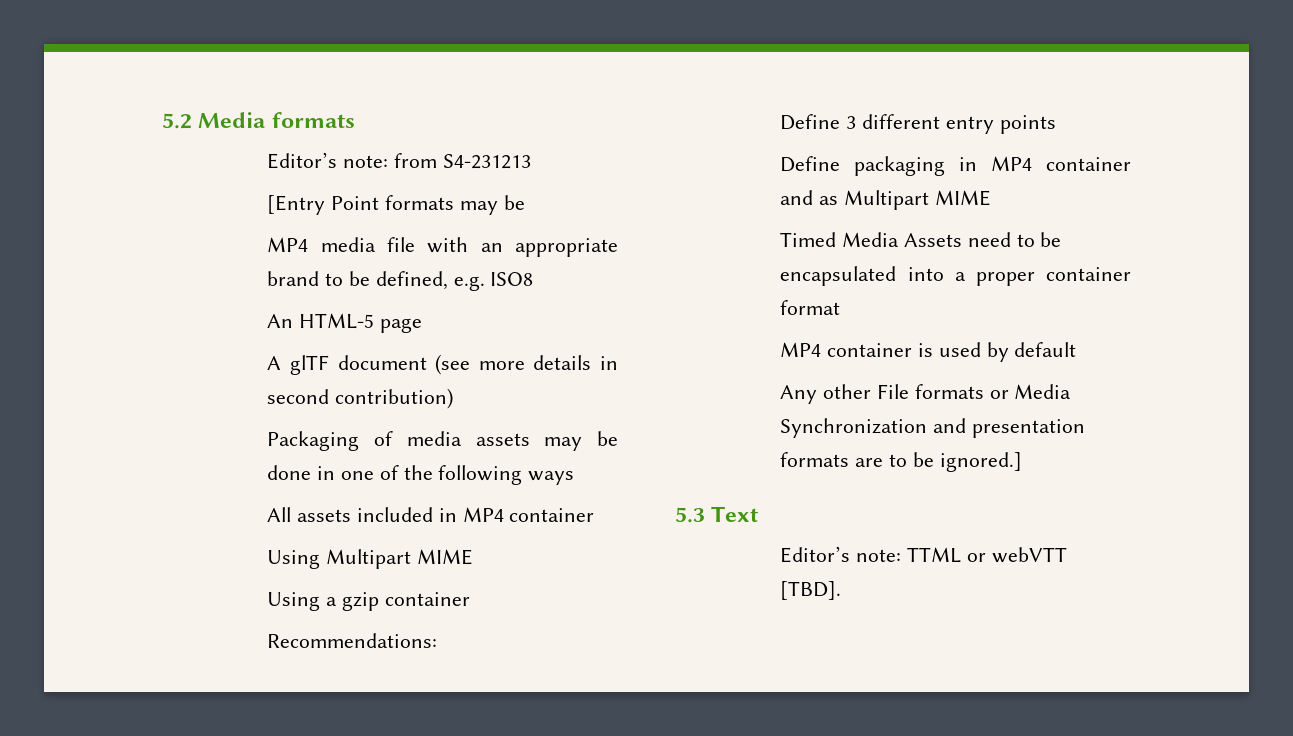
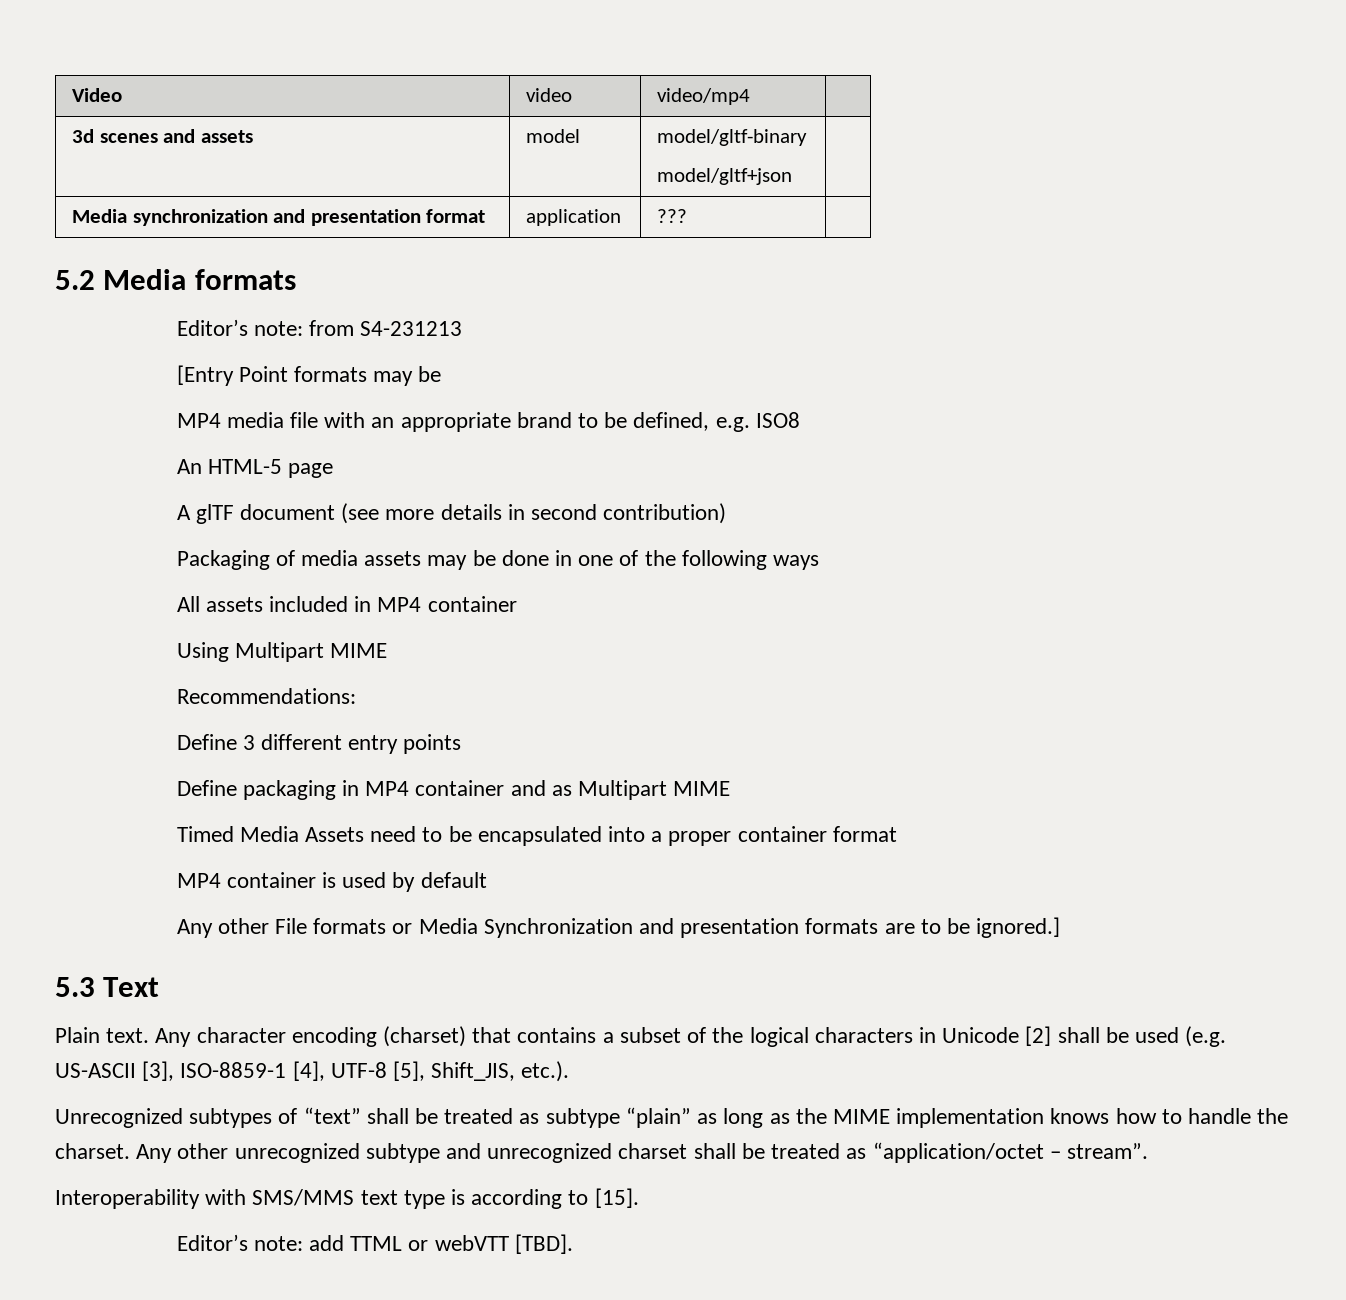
(162, 121) none -> [72,88,123,102] [526,88,573,102] [657,88,751,105] [72,129,253,143] [526,129,581,143] [657,129,808,146] [657,168,793,185] [72,209,486,226] [526,209,622,226] [657,209,688,223] Video | video | video/mp4 | // 3d scenes and assets | model | model/gltf-binary // model/gltf+json | // Media synchronization and presentation format | application | ??? | //
[267,592,470,611] // Using a gzip container -> (387, 650) none
[780,546,902,563] // Editor’s note: -> [55,1026,1227,1047] [55,1061,570,1082] [55,1107,1289,1128] [55,1142,1148,1163] [55,1188,639,1209] [176,1234,344,1251] // Plain text. Any character encoding (charset) that contains a subset of the logical characters in Unicode [2] shall be used (e.g. US-ASCII [3], ISO-8859-1 [4], UTF-8 [5], Shift_JIS, etc.). // Unrecognized subtypes of “text” shall be treated as subtype “plain” as long as the MIME implementation knows how to handle the charset. Any other unrecognized subtype and unrecognized charset shall be treated as “application/octet – stream”. // Interoperability with SMS/MMS text type is according to [15]. // Editor’s note: add

